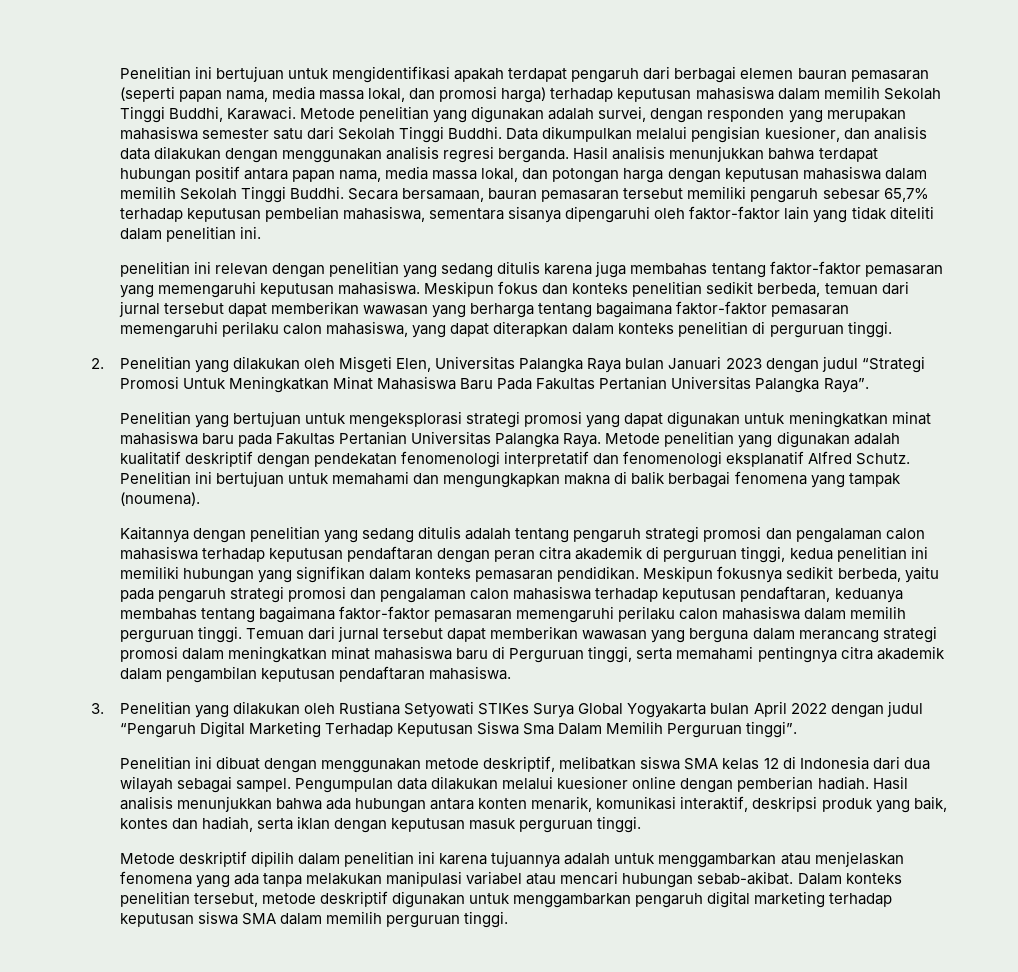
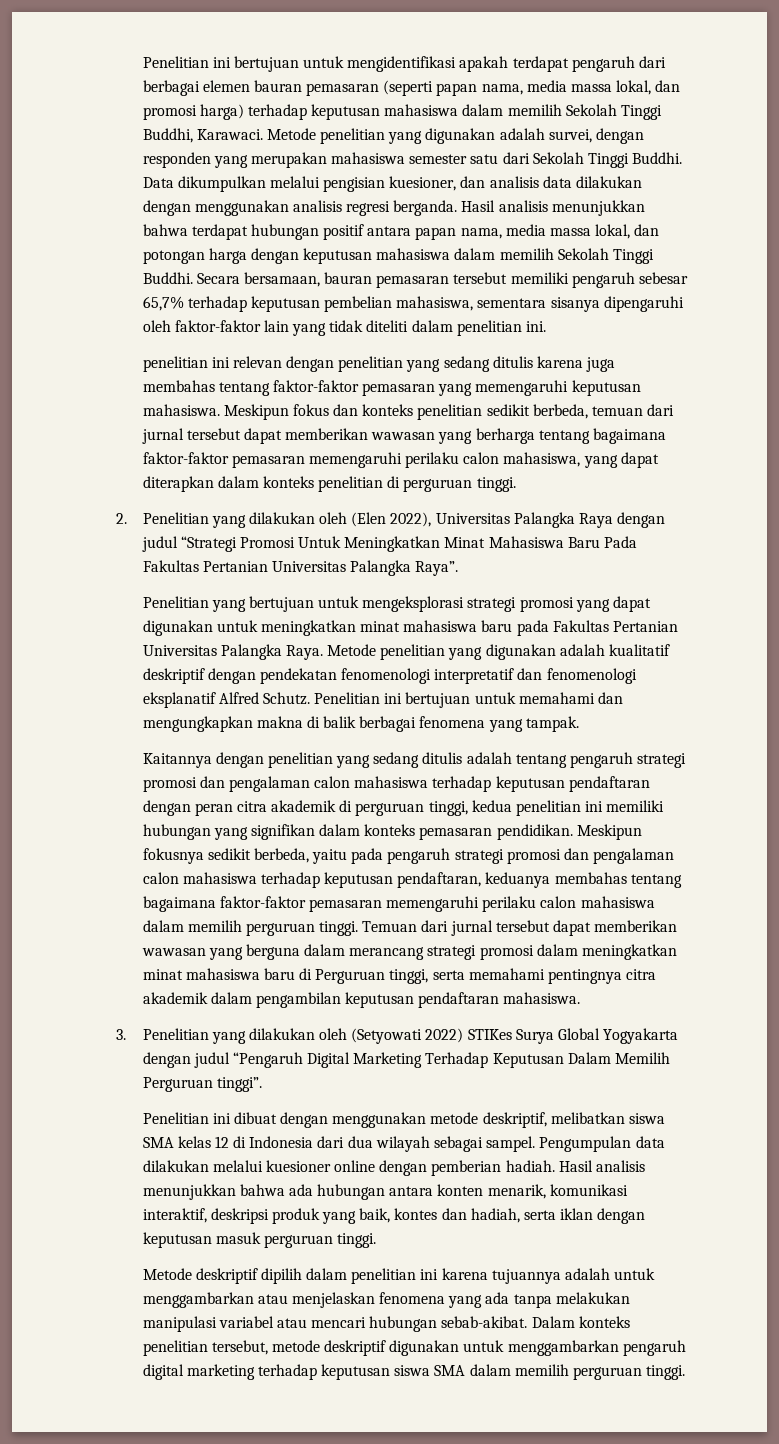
[339,356,432,373] Misgeti Elen, -> [351,512,432,527] (Elen 2022),
[625,356,762,370] bulan Januari 2023 -> (614, 520) none
[848,473,901,487] [119,492,200,506] tampak (noumena). -> [525,716,579,732] tampak.
[339,701,475,718] Rustiana Setyowati -> [351,1028,464,1044] (Setyowati 2022)
[710,701,827,717] bulan April 2022 -> (679, 1036) none
[477,721,555,735] Siswa Sma -> (564, 1060) none

